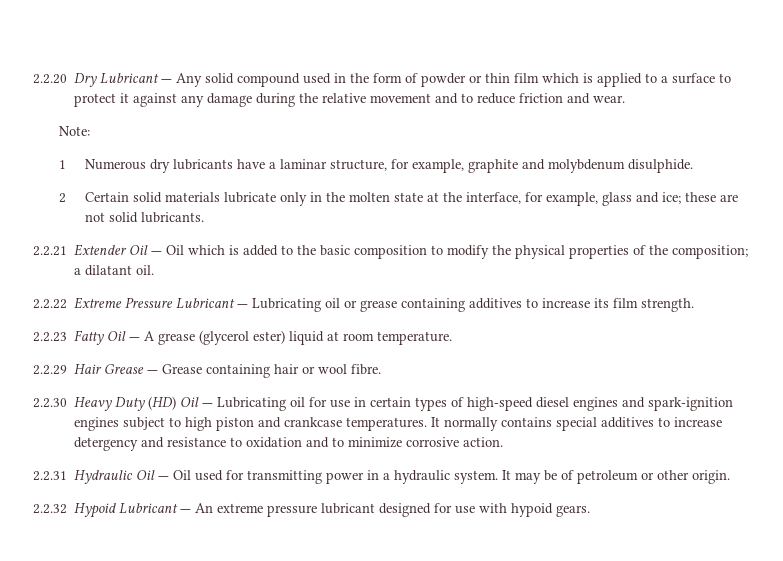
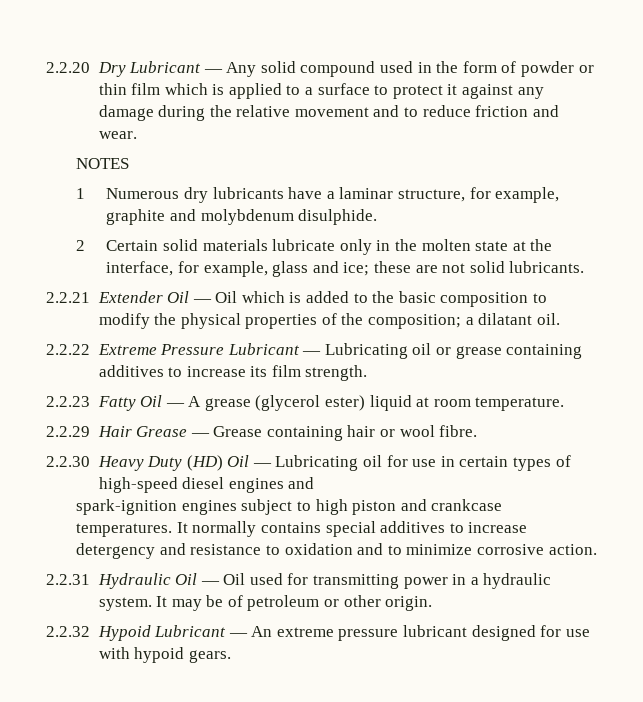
[58,126,90,136] Note: -> [76,158,130,169] NOTES
(646, 402) none -> (315, 483) //

